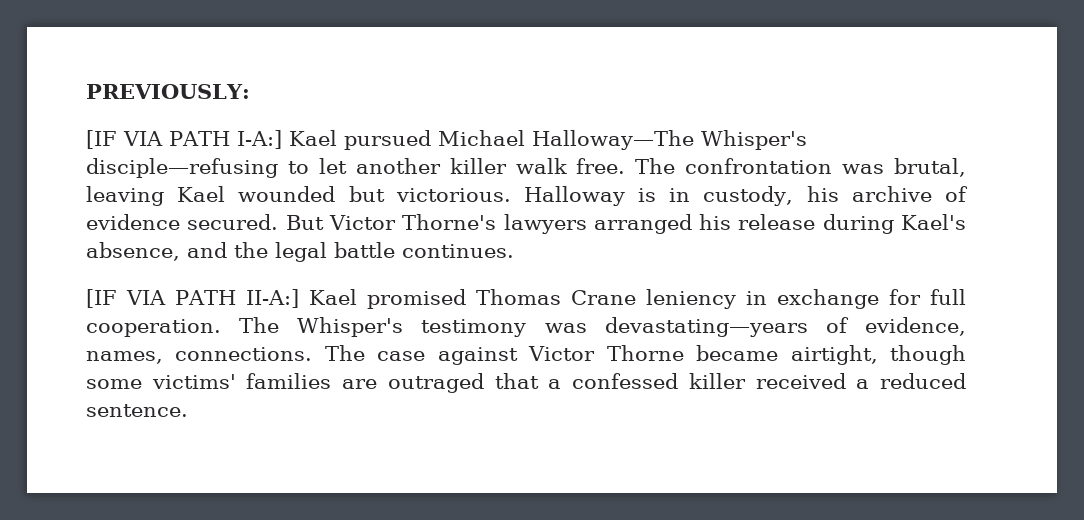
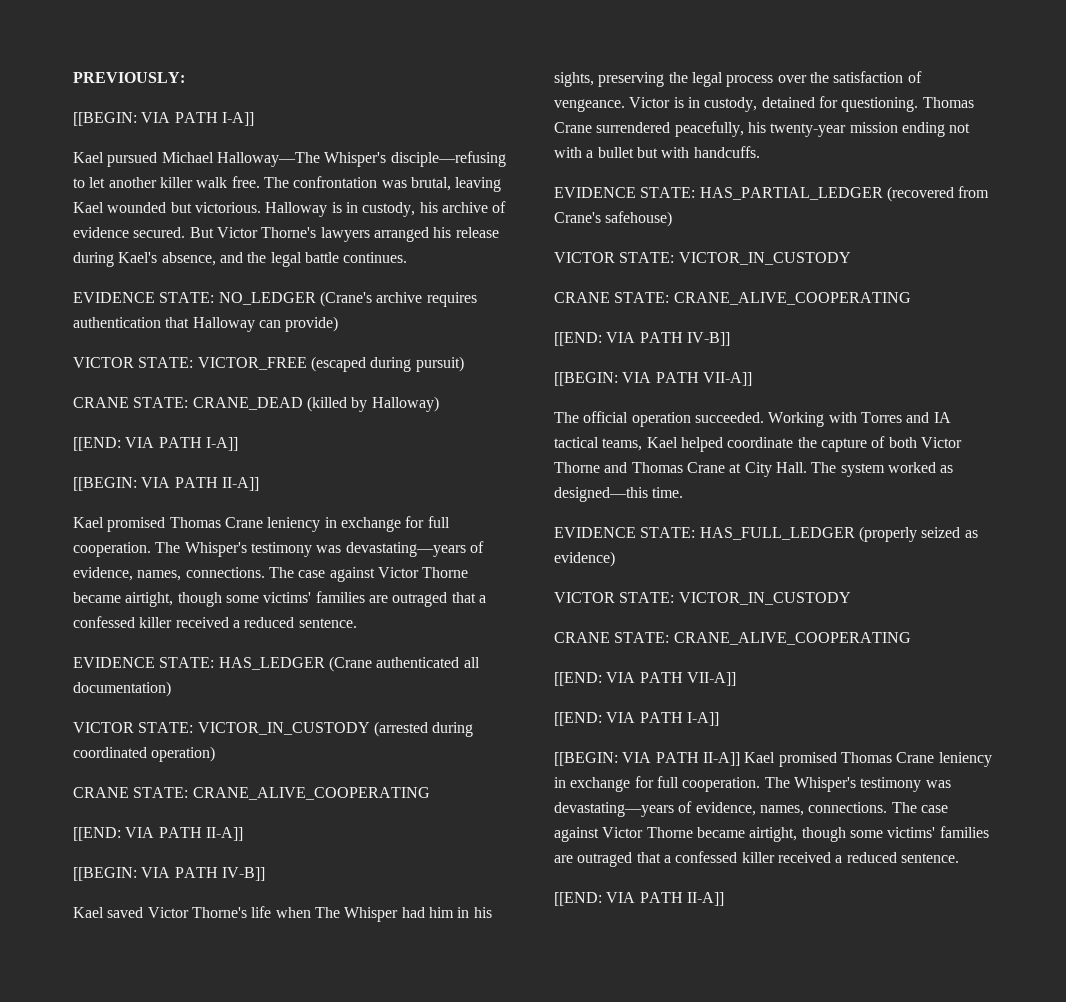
[86,130,282,149] [IF VIA PATH I-A:] -> [73,112,254,126] [[BEGIN: VIA PATH I-A]] //
[86,289,299,308] [IF VIA PATH II-A:] -> [73,291,477,307] [73,316,339,332] [73,356,464,372] [73,396,439,412] [73,437,238,451] [73,477,259,491] EVIDENCE STATE: NO_LEDGER (Crane's archive requires authentication that Halloway can provide) // VICTOR STATE: VICTOR_FREE (escaped during pursuit) // CRANE STATE: CRANE_DEAD (killed by Halloway) // [[END: VIA PATH I-A]] // [[BEGIN: VIA PATH II-A]] //
(188, 410) none -> [73,656,480,672] [73,681,171,697] [73,721,474,737] [73,746,216,762] [73,787,430,800] [73,827,243,841] [73,867,265,881] [73,906,492,922] [554,71,922,87] [554,96,974,112] [554,121,971,137] [554,146,760,158] [554,186,990,202] [554,211,673,227] [554,252,851,265] [554,292,911,305] [554,332,730,346] [554,372,752,386] [554,411,951,427] [554,436,962,452] [554,462,954,477] [554,487,684,502] [554,526,978,542] [554,551,615,567] [554,592,851,605] [554,632,911,645] [554,672,736,686] [554,712,719,726] [554,752,992,767] [554,776,951,792] [554,801,948,817] [554,826,989,842] [554,851,959,867] [554,892,724,906] // EVIDENCE STATE: HAS_LEDGER (Crane authenticated all documentation) // VICTOR STATE: VICTOR_IN_CUSTODY (arrested during coordinated operation) // CRANE STATE: CRANE_ALIVE_COOPERATING // [[END: VIA PATH II-A]] // [[BEGIN: VIA PATH IV-B]] // Kael saved Victor Thorne's life when The Whisper had him in his sights, preserving the legal process over the satisfaction of vengeance. Victor is in custody, detained for questioning. Thomas Crane surrendered peacefully, his twenty-year mission ending not with a bullet but with handcuffs. // EVIDENCE STATE: HAS_PARTIAL_LEDGER (recovered from Crane's safehouse) // VICTOR STATE: VICTOR_IN_CUSTODY // CRANE STATE: CRANE_ALIVE_COOPERATING // [[END: VIA PATH IV-B]] // [[BEGIN: VIA PATH VII-A]] // The official operation succeeded. Working with Torres and IA tactical teams, Kael helped coordinate the capture of both Victor Thorne and Thomas Crane at City Hall. The system worked as designed—this time. // EVIDENCE STATE: HAS_FULL_LEDGER (properly seized as evidence) // VICTOR STATE: VICTOR_IN_CUSTODY // CRANE STATE: CRANE_ALIVE_COOPERATING // [[END: VIA PATH VII-A]] // [[END: VIA PATH I-A]] // [[BEGIN: VIA PATH II-A]] Kael promised Thomas Crane leniency in exchange for full cooperation. The Whisper's testimony was devastating—years of evidence, names, connections. The case against Victor Thorne became airtight, though some victims' families are outraged that a confessed killer received a reduced sentence. // [[END: VIA PATH II-A]]

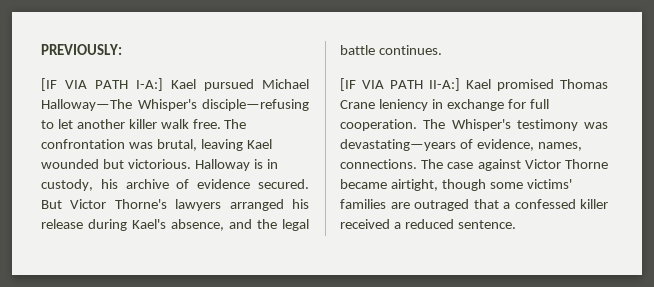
[73,112,254,126] [[BEGIN: VIA PATH I-A]] // -> [41,78,163,91] [IF VIA PATH I-A:]
[73,291,477,307] [73,316,339,332] [73,356,464,372] [73,396,439,412] [73,437,238,451] [73,477,259,491] EVIDENCE STATE: NO_LEDGER (Crane's archive requires authentication that Halloway can provide) // VICTOR STATE: VICTOR_FREE (escaped during pursuit) // CRANE STATE: CRANE_DEAD (killed by Halloway) // [[END: VIA PATH I-A]] // [[BEGIN: VIA PATH II-A]] // -> [340,78,460,91] [IF VIA PATH II-A:]
[73,656,480,672] [73,681,171,697] [73,721,474,737] [73,746,216,762] [73,787,430,800] [73,827,243,841] [73,867,265,881] [73,906,492,922] [554,71,922,87] [554,96,974,112] [554,121,971,137] [554,146,760,158] [554,186,990,202] [554,211,673,227] [554,252,851,265] [554,292,911,305] [554,332,730,346] [554,372,752,386] [554,411,951,427] [554,436,962,452] [554,462,954,477] [554,487,684,502] [554,526,978,542] [554,551,615,567] [554,592,851,605] [554,632,911,645] [554,672,736,686] [554,712,719,726] [554,752,992,767] [554,776,951,792] [554,801,948,817] [554,826,989,842] [554,851,959,867] [554,892,724,906] // EVIDENCE STATE: HAS_LEDGER (Crane authenticated all documentation) // VICTOR STATE: VICTOR_IN_CUSTODY (arrested during coordinated operation) // CRANE STATE: CRANE_ALIVE_COOPERATING // [[END: VIA PATH II-A]] // [[BEGIN: VIA PATH IV-B]] // Kael saved Victor Thorne's life when The Whisper had him in his sights, preserving the legal process over the satisfaction of vengeance. Victor is in custody, detained for questioning. Thomas Crane surrendered peacefully, his twenty-year mission ending not with a bullet but with handcuffs. // EVIDENCE STATE: HAS_PARTIAL_LEDGER (recovered from Crane's safehouse) // VICTOR STATE: VICTOR_IN_CUSTODY // CRANE STATE: CRANE_ALIVE_COOPERATING // [[END: VIA PATH IV-B]] // [[BEGIN: VIA PATH VII-A]] // The official operation succeeded. Working with Torres and IA tactical teams, Kael helped coordinate the capture of both Victor Thorne and Thomas Crane at City Hall. The system worked as designed—this time. // EVIDENCE STATE: HAS_FULL_LEDGER (properly seized as evidence) // VICTOR STATE: VICTOR_IN_CUSTODY // CRANE STATE: CRANE_ALIVE_COOPERATING // [[END: VIA PATH VII-A]] // [[END: VIA PATH I-A]] // [[BEGIN: VIA PATH II-A]] Kael promised Thomas Crane leniency in exchange for full cooperation. The Whisper's testimony was devastating—years of evidence, names, connections. The case against Victor Thorne became airtight, though some victims' families are outraged that a confessed killer received a reduced sentence. // [[END: VIA PATH II-A]] -> (516, 224) none

